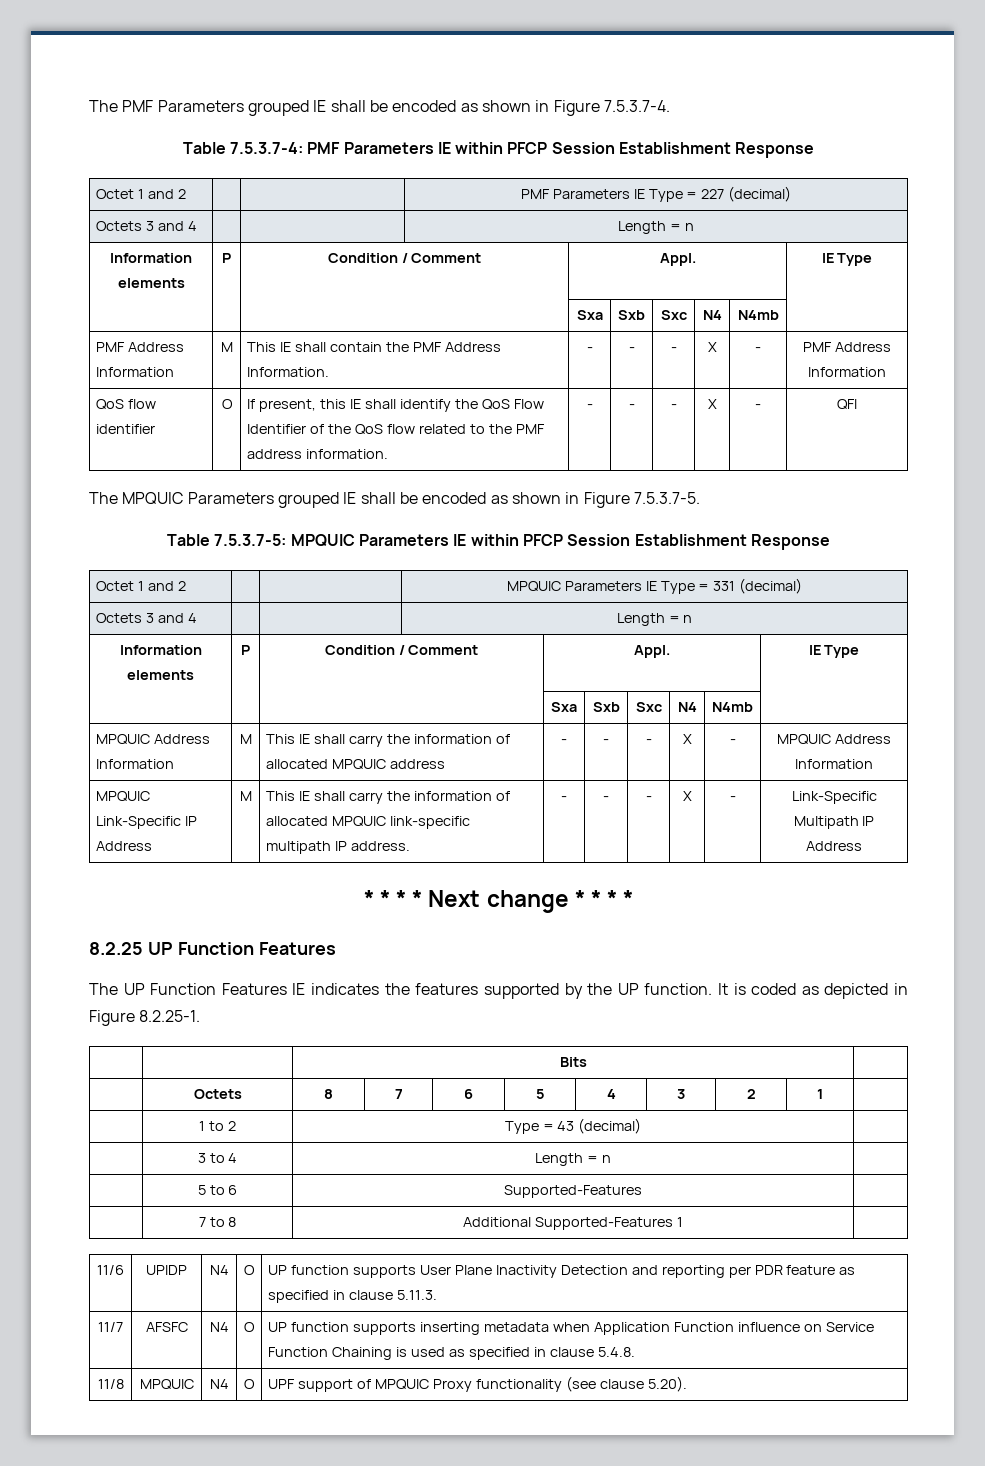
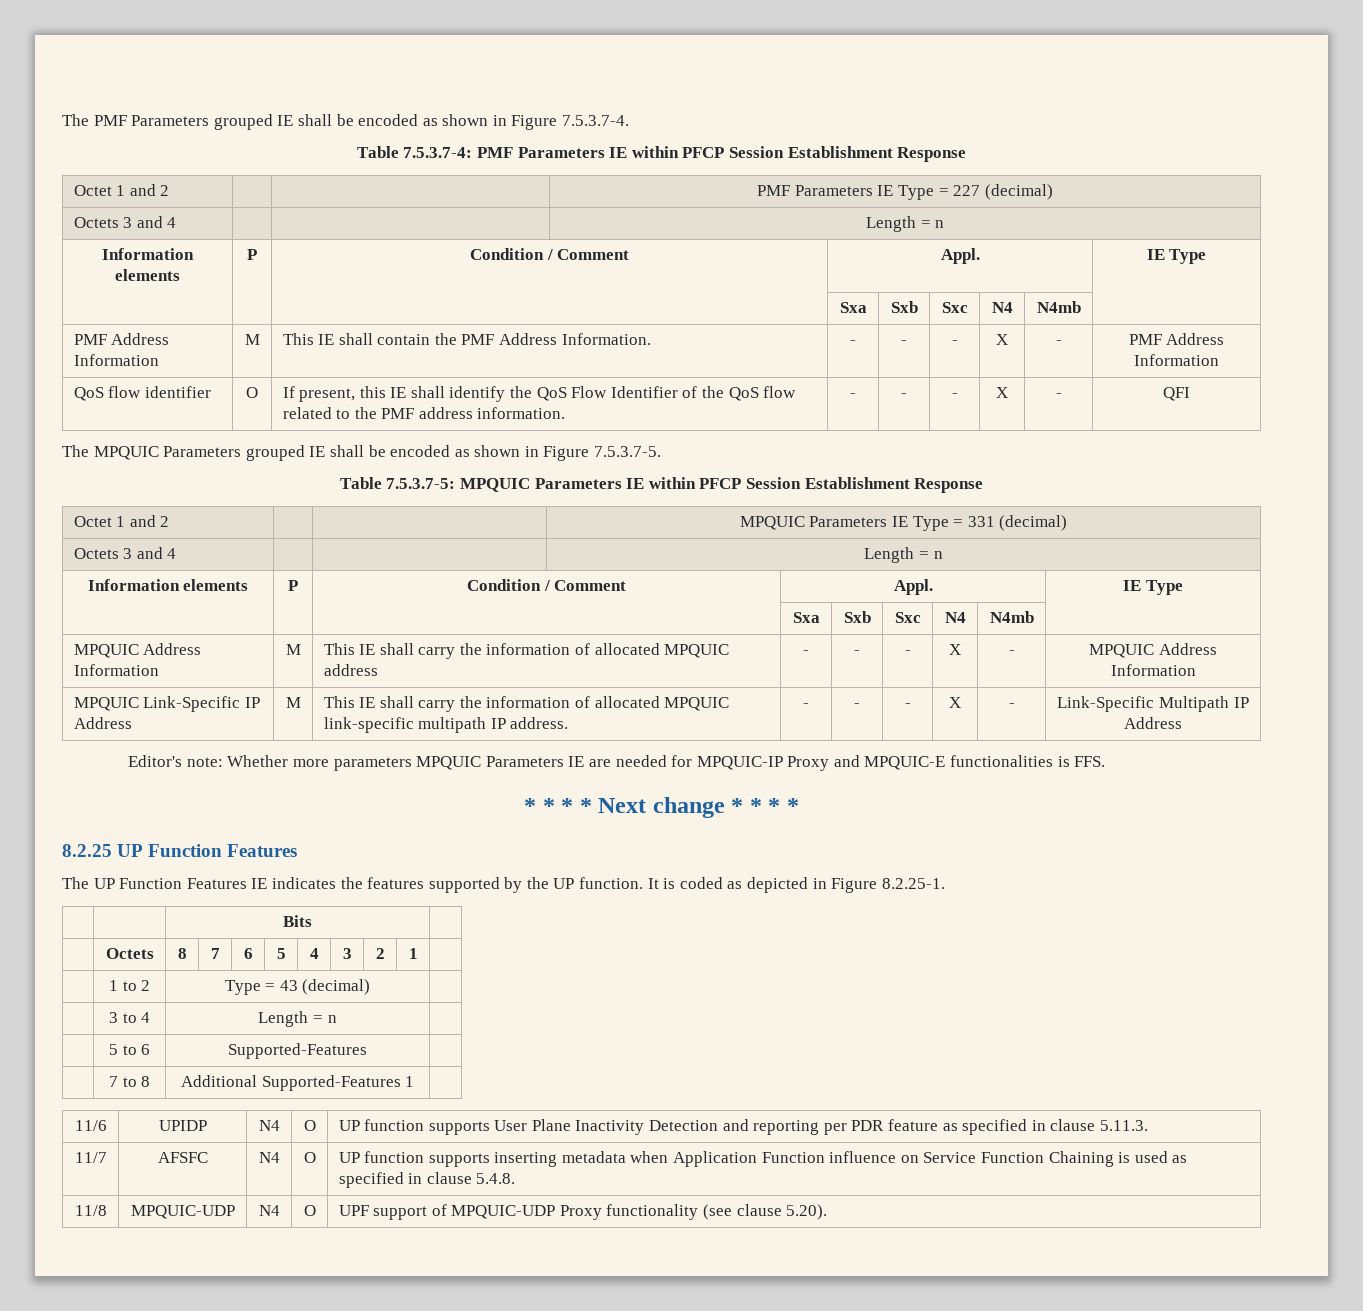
(862, 846) none -> [128,755,1106,771] // Editor's note: Whether more parameters MPQUIC Parameters IE are needed for MPQUIC-IP Proxy and MPQUIC-E functionalities is FFS.
[139,1379,194,1389] MPQUIC -> [130,1205,235,1219] MPQUIC-UDP
[375,1379,430,1389] MPQUIC -> [451,1205,556,1219] MPQUIC-UDP

